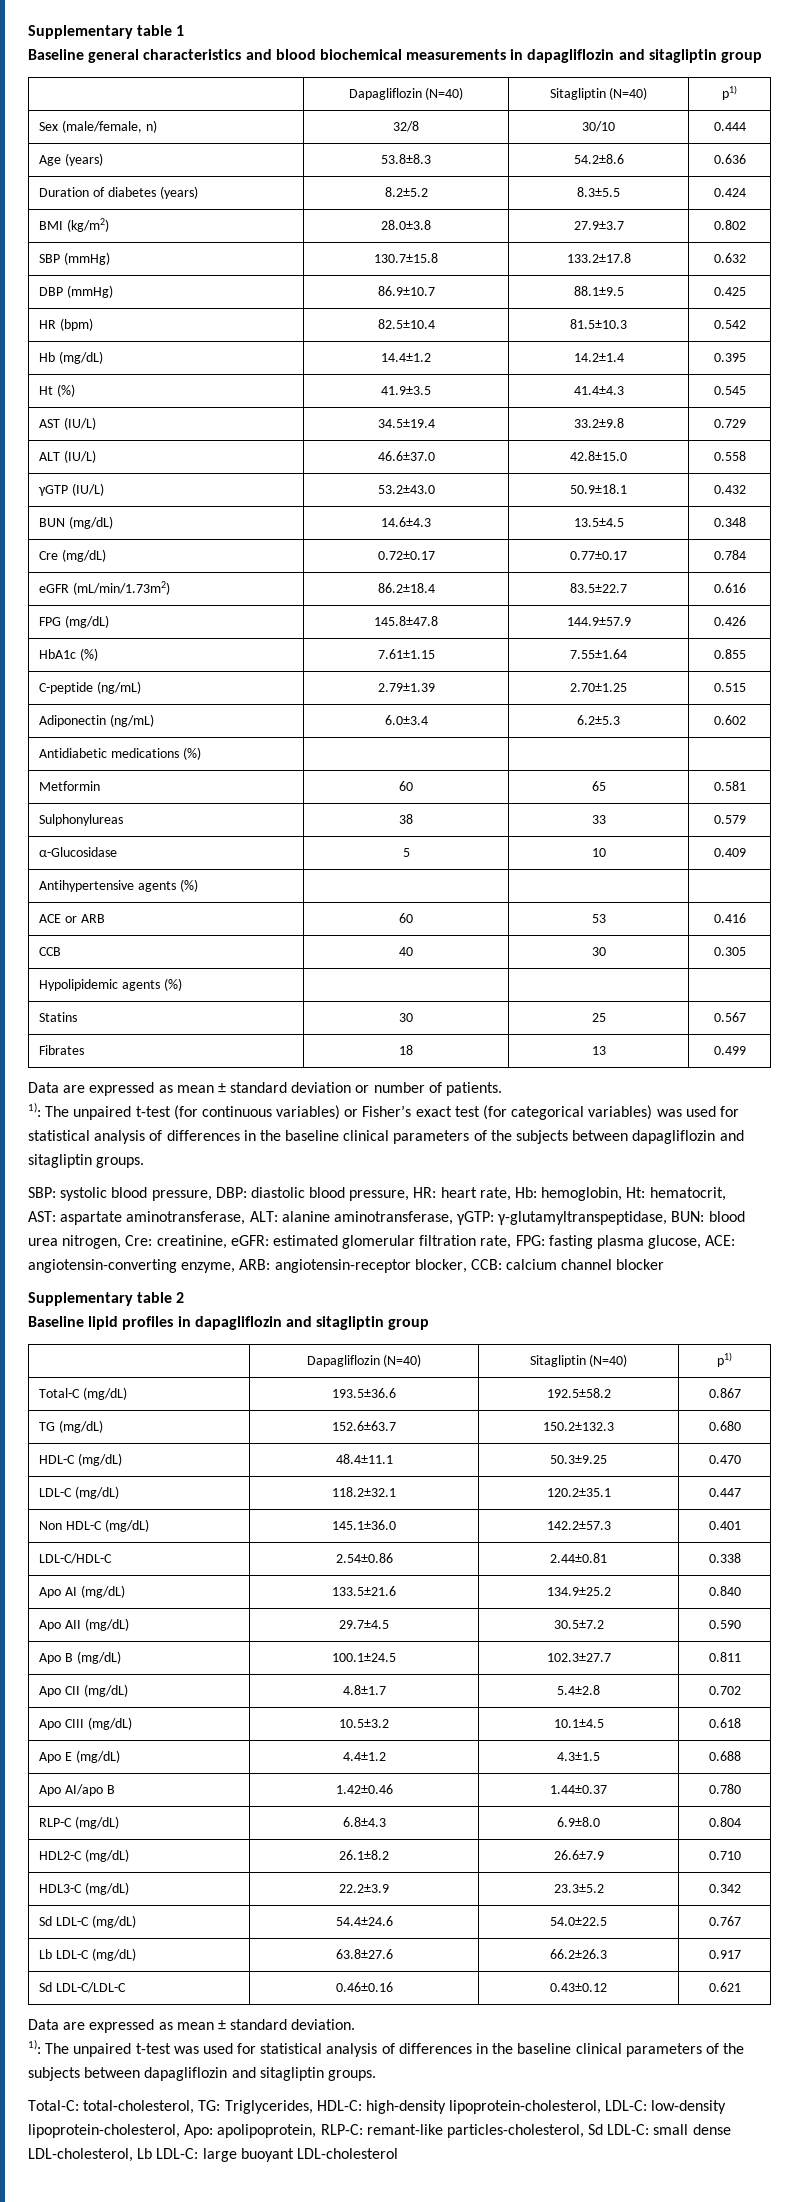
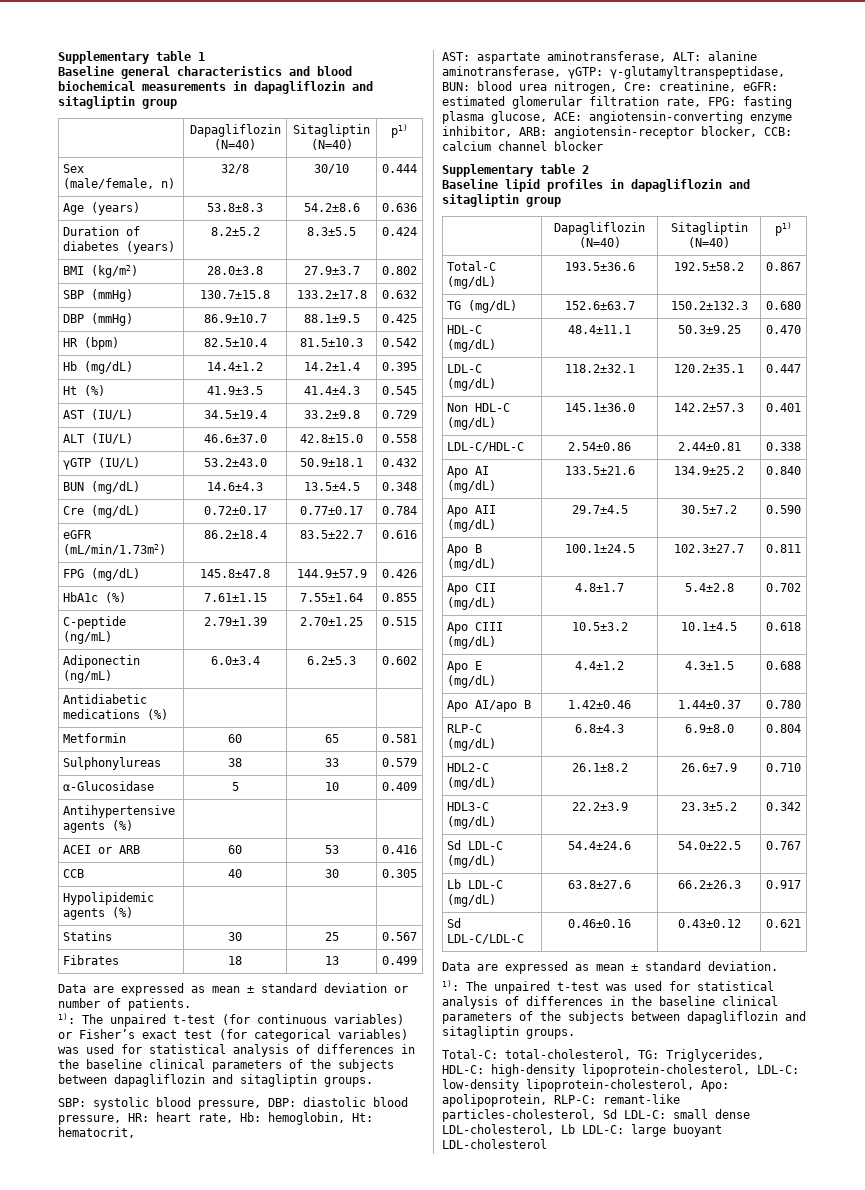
[39,914,62,923] ACE -> [62,845,91,854] ACEI
[181,1262,236,1273] enzyme, -> [750,114,792,124] [442,126,512,137] enzyme inhibitor,

